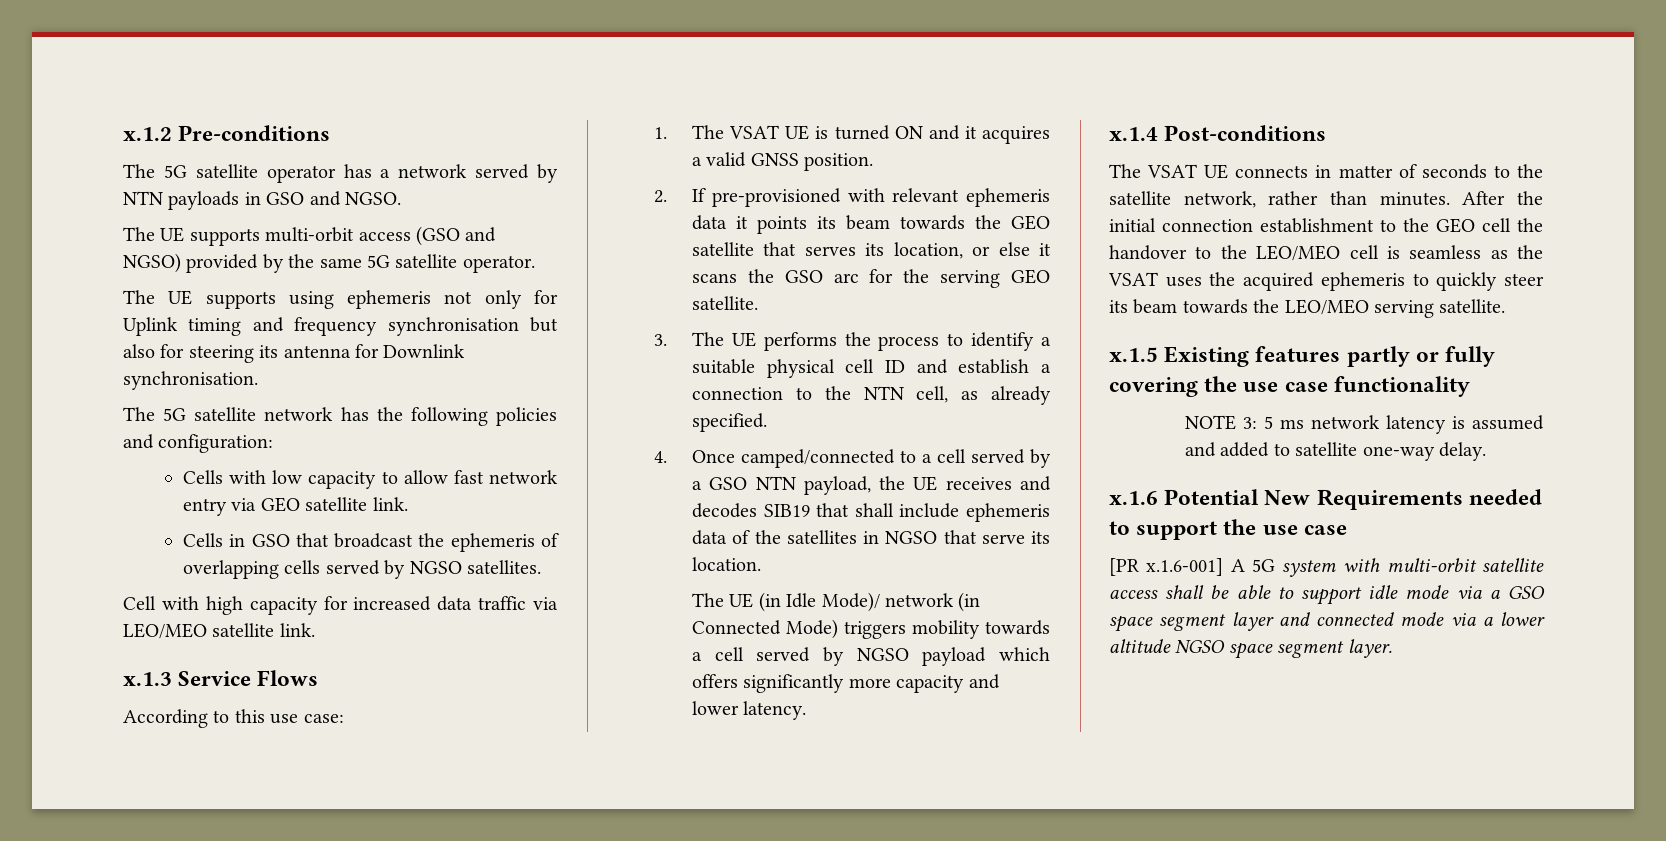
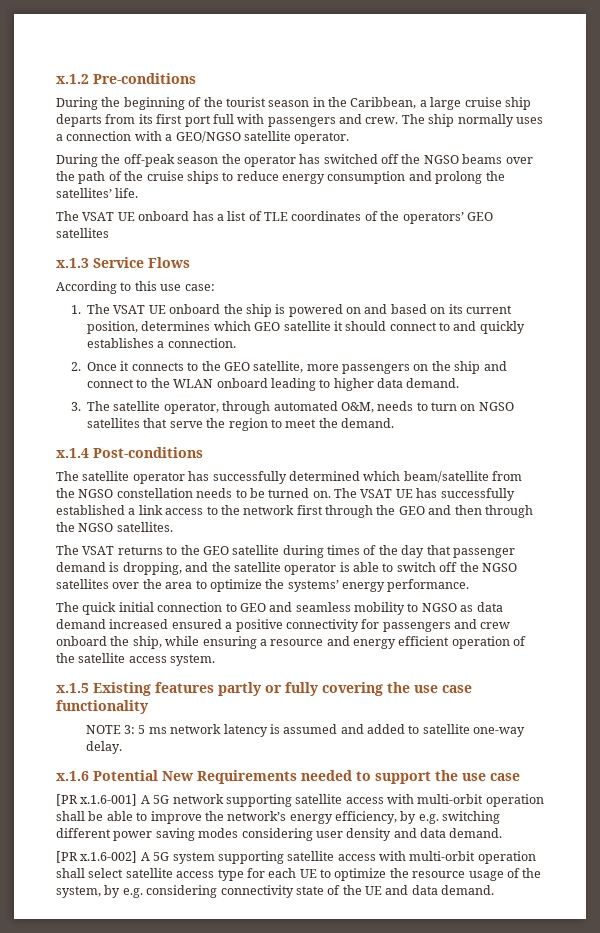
[123,164,558,183] [123,191,401,210] [123,226,497,246] [123,253,535,273] [123,290,558,309] [123,317,558,336] [123,344,466,363] [123,371,258,390] [123,407,557,426] [123,434,274,453] [183,470,558,489] [183,497,408,516] [183,533,559,552] [183,560,542,579] [123,596,558,615] [123,623,315,639] The 5G satellite operator has a network served by NTN payloads in GSO and NGSO. // The UE supports multi-orbit access (GSO and NGSO) provided by the same 5G satellite operator. // The UE supports using ephemeris not only for Uplink timing and frequency synchronisation but also for steering its antenna for Downlink synchronisation. // The 5G satellite network has the following policies and configuration: // Cells with low capacity to allow fast network entry via GEO satellite link. // Cells in GSO that broadcast the ephemeris of overlapping cells served by NGSO satellites. // Cell with high capacity for increased data traffic via LEO/MEO satellite link. -> [56,97,531,110] [56,114,543,127] [56,131,350,144] [56,154,533,167] [56,171,505,184] [56,188,139,198] [56,211,493,224] [56,228,109,238] During the beginning of the tourist season in the Caribbean, a large cruise ship departs from its first port full with passengers and crew. The ship normally uses a connection with a GEO/NGSO satellite operator. // During the off-peak season the operator has switched off the NGSO beams over the path of the cruise ships to reduce energy consumption and prolong the satellites’ life. // The VSAT UE onboard has a list of TLE coordinates of the operators’ GEO satellites
[815,125,1050,144] [692,152,874,171] [654,188,1050,207] [692,215,1050,234] [692,242,1051,259] [692,269,1050,288] [692,296,759,310] [654,332,1051,351] [692,359,1051,378] [692,386,1051,405] [692,413,768,432] [654,449,1051,468] [692,476,1051,495] [692,503,1050,522] [692,530,1050,545] [692,557,762,571] [692,592,981,612] [692,619,1050,639] [692,647,1050,666] [692,674,1000,693] [692,701,807,720] [1109,125,1327,141] [1109,164,1543,179] [1109,191,1543,208] [1109,218,1543,233] [1109,245,1543,261] [1108,272,1544,291] [1109,299,1506,318] is turned ON and it acquires a valid GNSS position. // 2. If pre-provisioned with relevant ephemeris data it points its beam towards the GEO satellite that serves its location, or else it scans the GSO arc for the serving GEO satellite. // 3. The UE performs the process to identify a suitable physical cell ID and establish a connection to the NTN cell, as already specified. // 4. Once camped/connected to a cell served by a GSO NTN payload, the UE receives and decodes SIB19 that shall include ephemeris data of the satellites in NGSO that serve its location. // The UE (in Idle Mode)/ network (in Connected Mode) triggers mobility towards a cell served by NGSO payload which offers significantly more capacity and lower latency. // x.1.4 Post-conditions // The VSAT UE connects in matter of seconds to the satellite network, rather than minutes. After the initial connection establishment to the GEO cell the handover to the LEO/MEO cell is seamless as the VSAT uses the acquired ephemeris to quickly steer its beam towards the LEO/MEO serving satellite. -> [169,304,512,317] [87,321,525,334] [87,338,236,348] [70,361,507,374] [87,378,460,391] [70,401,514,414] [87,418,395,431] [56,447,203,458] [56,471,522,484] [56,488,515,501] [56,505,533,518] [56,522,173,532] [56,545,515,558] [56,562,517,575] [56,579,470,592] [56,602,503,615] [56,619,511,632] [56,636,527,649] [56,653,216,666] onboard the ship is powered on and based on its current position, determines which GEO satellite it should connect to and quickly establishes a connection. // 2. Once it connects to the GEO satellite, more passengers on the ship and connect to the WLAN onboard leading to higher data demand. // 3. The satellite operator, through automated O&M, needs to turn on NGSO satellites that serve the region to meet the demand. // x.1.4 Post-conditions // The satellite operator has successfully determined which beam/satellite from the NGSO constellation needs to be turned on. The VSAT UE has successfully established a link access to the network first through the GEO and then through the NGSO satellites. // The VSAT returns to the GEO satellite during times of the day that passenger demand is dropping, and the satellite operator is able to switch off the NGSO satellites over the area to optimize the systems’ energy performance. // The quick initial connection to GEO and seamless mobility to NGSO as data demand increased ensured a positive connectivity for passengers and crew onboard the ship, while ensuring a resource and energy efficient operation of the satellite access system.
[1282,558,1544,577] [1109,585,1545,605] [1109,612,1545,632] [1109,639,1392,659] system with multi-orbit satellite access shall be able to support idle mode via a GSO space segment layer and connected mode via a lower altitude NGSO space segment layer. -> [172,794,544,807] [56,811,501,824] [56,828,503,841] [56,851,536,864] [56,868,542,881] [56,885,495,898] network supporting satellite access with multi-orbit operation shall be able to improve the network’s energy efficiency, by e.g. switching different power saving modes considering user density and data demand. // [PR x.1.6-002] A 5G system supporting satellite access with multi-orbit operation shall select satellite access type for each UE to optimize the resource usage of the system, by e.g. considering connectivity state of the UE and data demand.

